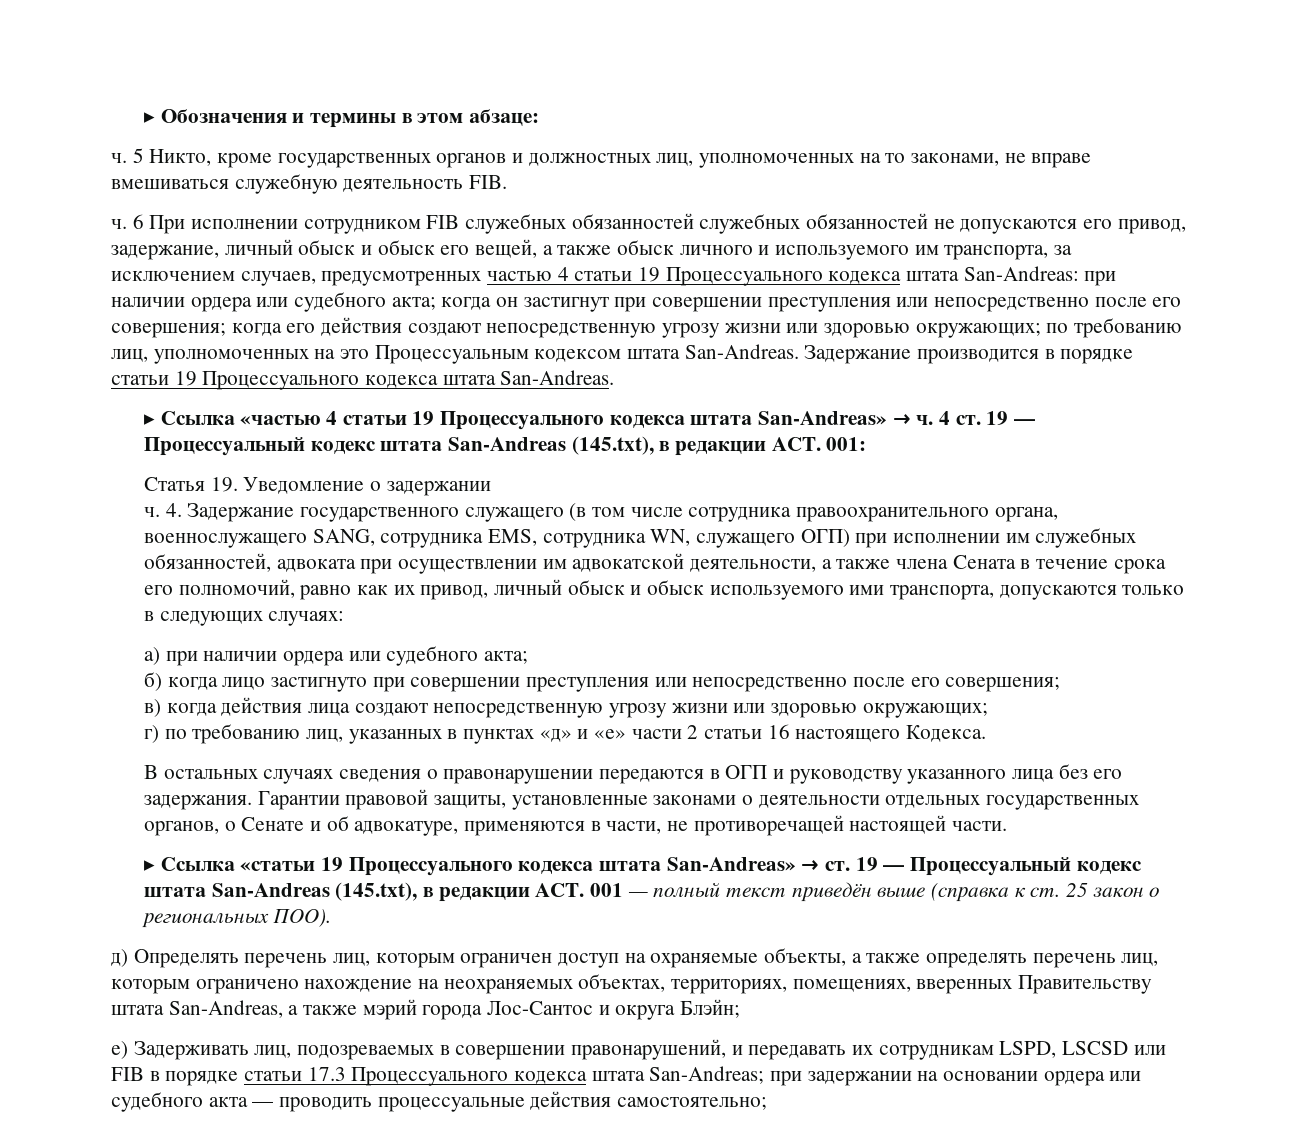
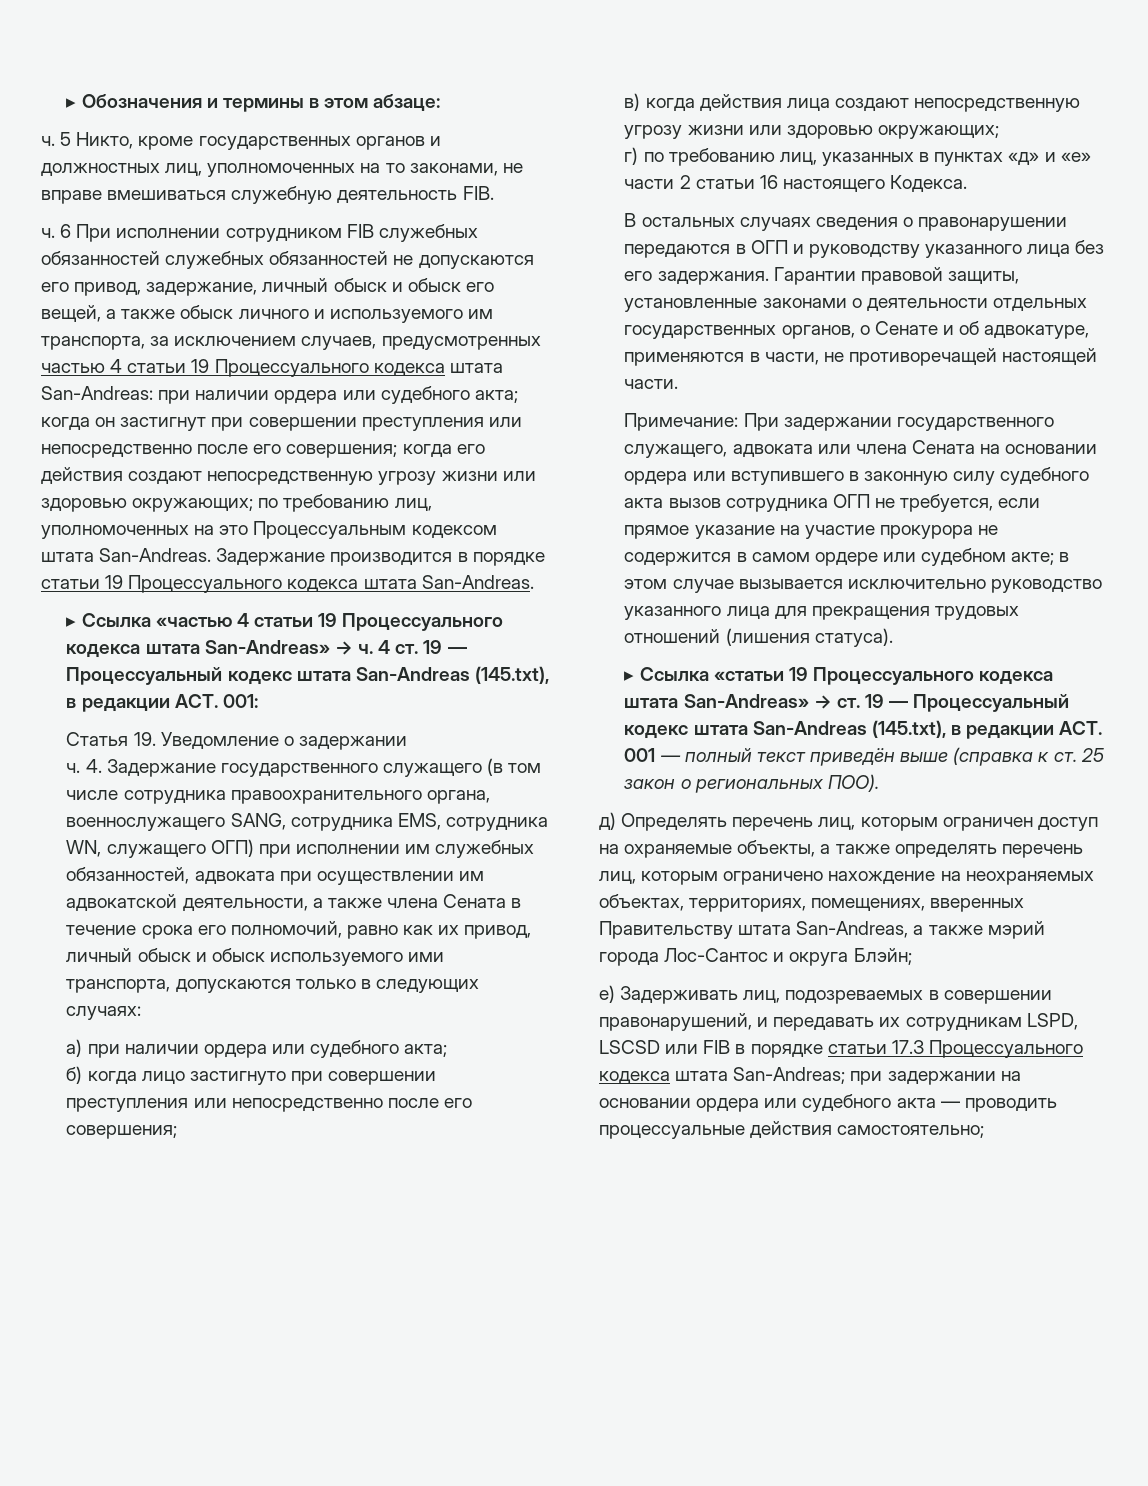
(1008, 826) none -> [624,413,1054,431] [624,440,1098,458] [624,467,1090,485] [624,494,1041,512] [624,525,999,539] [624,548,1070,566] [624,579,1102,593] [624,606,1019,620] [624,628,893,647] // Примечание: При задержании государственного служащего, адвоката или члена Сената на основании ордера или вступившего в законную силу судебного акта вызов сотрудника ОГП не требуется, если прямое указание на участие прокурора не содержится в самом ордере или судебном акте; в этом случае вызывается исключительно руководство указанного лица для прекращения трудовых отношений (лишения статуса).

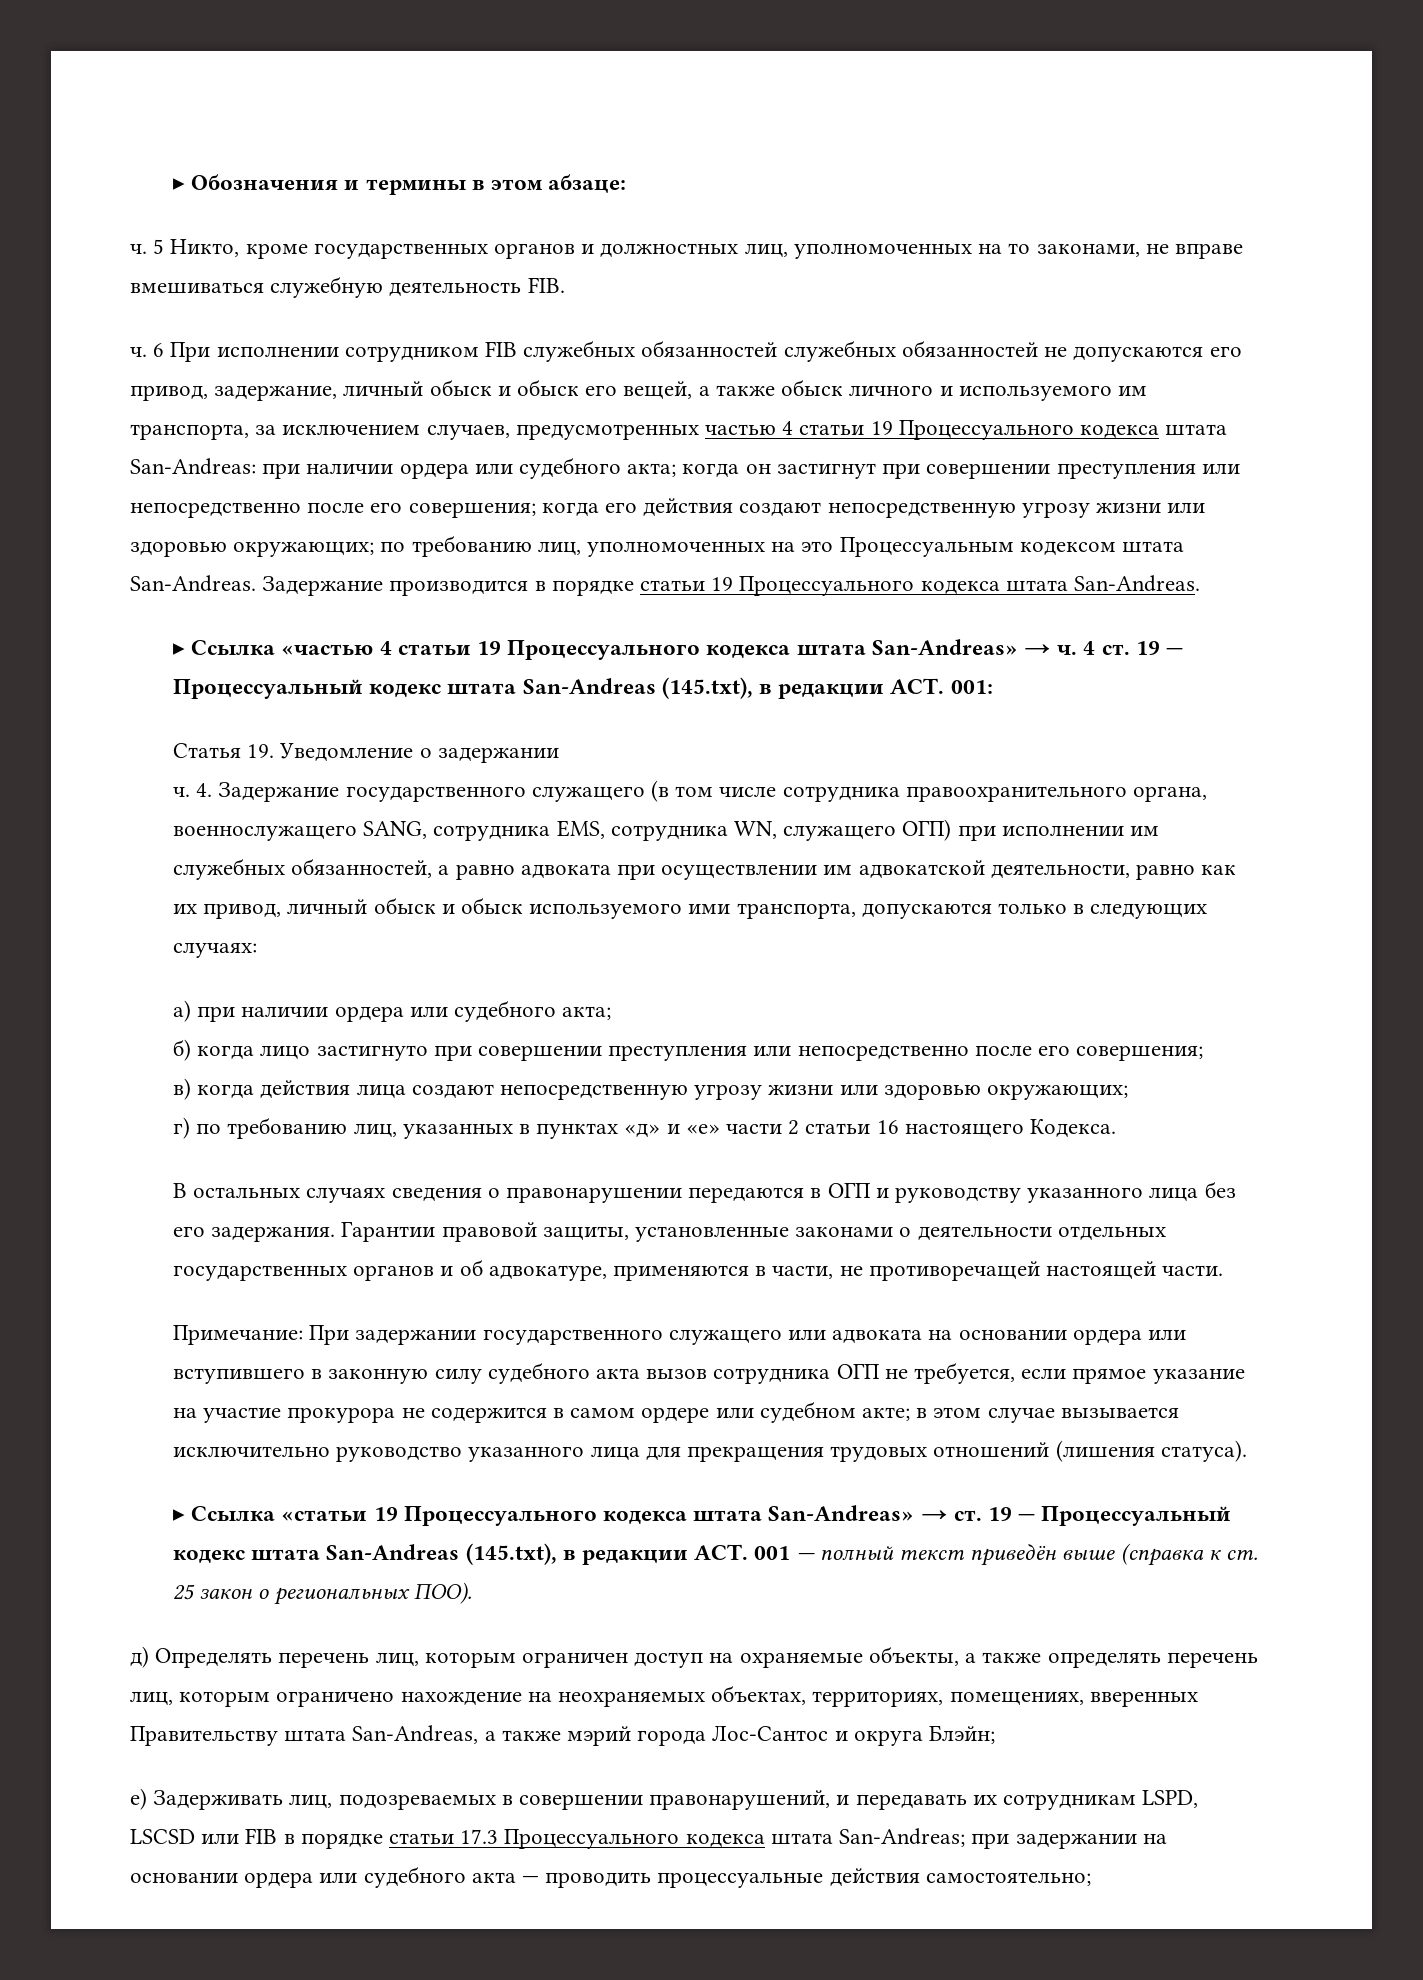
(190, 875) none -> [438,864,515,880] а равно
[312,894,522,908] [66,921,342,939] а также члена Сената в течение срока его полномочий, -> (1130, 871) none
[781,321,938,339] органов, о Сенате -> [353,1265,435,1281] органов
[624,440,975,458] служащего, адвоката или члена Сената -> [668,1329,923,1345] служащего или адвоката

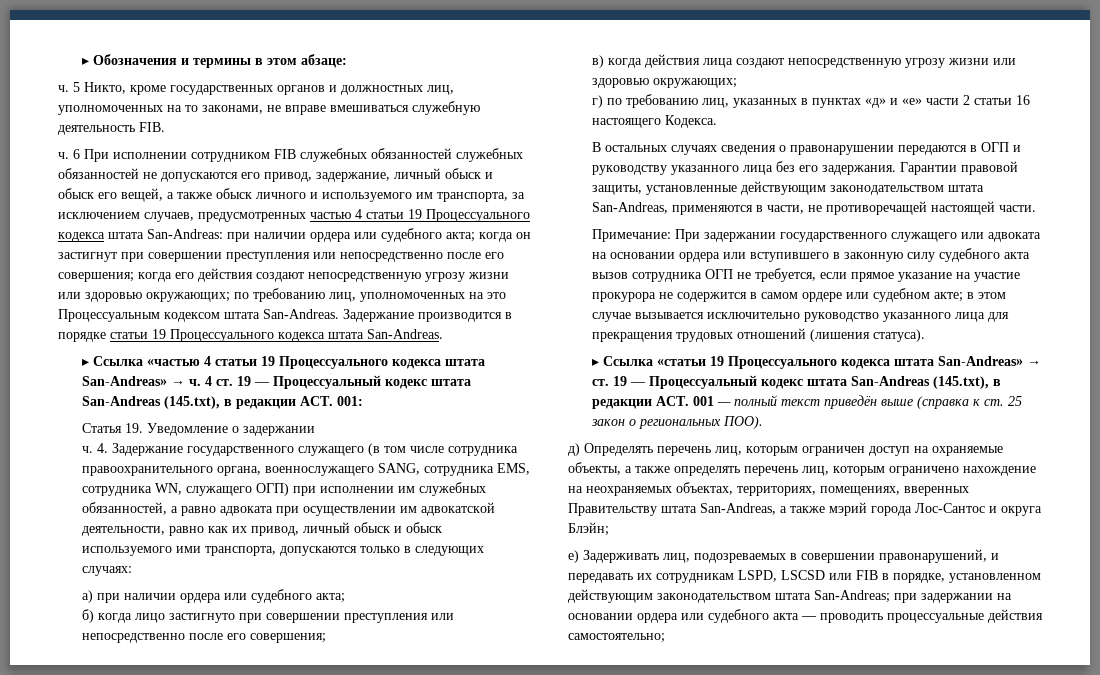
[795,1226,1166,1241] [172,1259,607,1281] законами о деятельности отдельных государственных органов и об адвокатуре, -> [740,181,984,195] [591,202,668,214] действующим законодательством штата San-Andreas,
[300,1829,765,1849] порядке статьи 17.3 Процессуального кодекса -> [893,573,1041,583] [568,589,771,603] порядке, установленном действующим законодательством

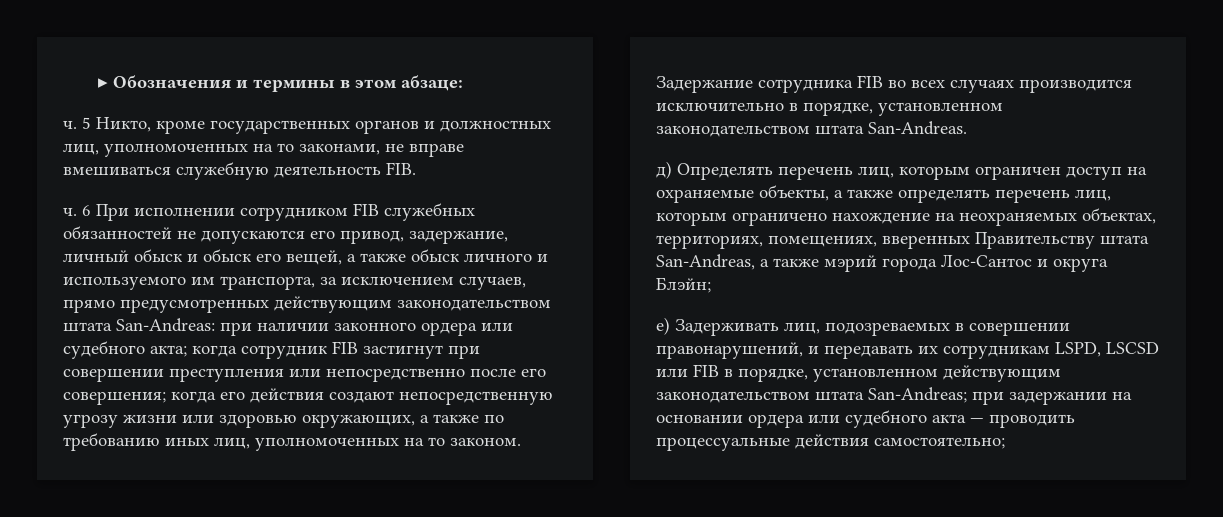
[456,148,523,162] [58,168,139,179] служебных обязанностей -> (172, 232) none
[198,209,530,222] [58,232,105,242] предусмотренных частью 4 статьи 19 Процессуального кодекса -> [63,296,551,313] прямо предусмотренных действующим законодательством
(306, 235) none -> [334,322,416,331] законного
[516,232,531,239] он -> [241,341,358,359] сотрудник FIB
[146,288,506,302] [58,309,512,322] [58,329,443,342] [81,356,485,369] [81,375,471,389] [81,396,363,409] [81,423,315,436] [81,443,518,456] [81,463,530,476] [81,482,486,496] [81,502,495,516] [81,522,442,536] [81,546,484,556] [81,566,132,576] [81,589,345,603] [81,609,454,623] [81,633,326,643] [591,54,1016,68] [591,78,737,88] [591,94,1030,108] [591,115,717,128] [591,142,1021,155] [591,161,1018,175] [591,181,984,195] [591,201,1036,215] [591,229,1041,242] [591,248,1030,262] [591,268,1020,282] [591,288,1006,302] [591,312,1009,322] [591,328,925,342] [591,356,1041,369] [591,375,1001,389] [591,395,1022,409] [590,416,763,429] окружающих; по требованию лиц, уполномоченных на это Процессуальным кодексом штата San-Andreas. Задержание производится в порядке статьи 19 Процессуального кодекса штата San-Andreas. // ▸ Ссылка «частью 4 статьи 19 Процессуального кодекса штата San-Andreas» → ч. 4 ст. 19 — Процессуальный кодекс штата San-Andreas (145.txt), в редакции ACT. 001: // Статья 19. Уведомление о задержании // ч. 4. Задержание государственного служащего (в том числе сотрудника правоохранительного органа, военнослужащего SANG, сотрудника EMS, сотрудника WN, служащего ОГП) при исполнении им служебных обязанностей, а равно адвоката при осуществлении им адвокатской деятельности, равно как их привод, личный обыск и обыск используемого ими транспорта, допускаются только в следующих случаях: // а) при наличии ордера или судебного акта; // б) когда лицо застигнуто при совершении преступления или непосредственно после его совершения; // в) когда действия лица создают непосредственную угрозу жизни или здоровью окружающих; // г) по требованию лиц, указанных в пунктах «д» и «е» части 2 статьи 16 настоящего Кодекса. // В остальных случаях сведения о правонарушении передаются в ОГП и руководству указанного лица без его задержания. Гарантии правовой защиты, установленные действующим законодательством штата San-Andreas, применяются в части, не противоречащей настоящей части. // Примечание: При задержании государственного служащего или адвоката на основании ордера или вступившего в законную силу судебного акта вызов сотрудника ОГП не требуется, если прямое указание на участие прокурора не содержится в самом ордере или судебном акте; в этом случае вызывается исключительно руководство указанного лица для прекращения трудовых отношений (лишения статуса). // ▸ Ссылка «статьи 19 Процессуального кодекса штата San-Andreas» → ст. 19 — Процессуальный кодекс штата San-Andreas (145.txt), в редакции ACT. 001 — полный текст приведён выше (справка к ст. 25 закон о региональных ПОО). -> [302,414,504,428] [63,433,521,451] [656,75,1132,93] [656,102,1003,116] [656,121,967,137] окружающих, а также по требованию иных лиц, уполномоченных на то законом. Задержание сотрудника FIB во всех случаях производится исключительно в порядке, установленном законодательством штата San-Andreas.

